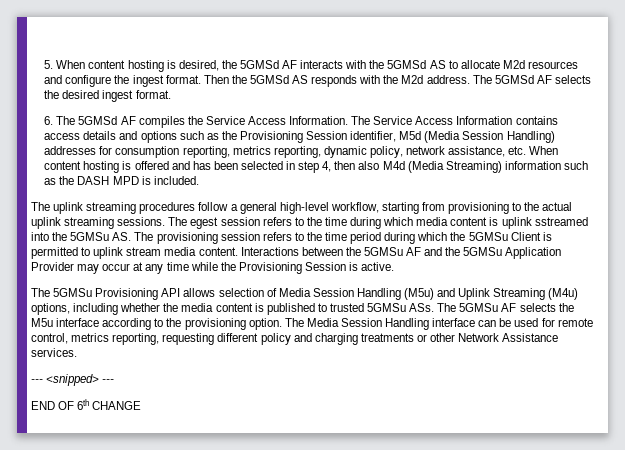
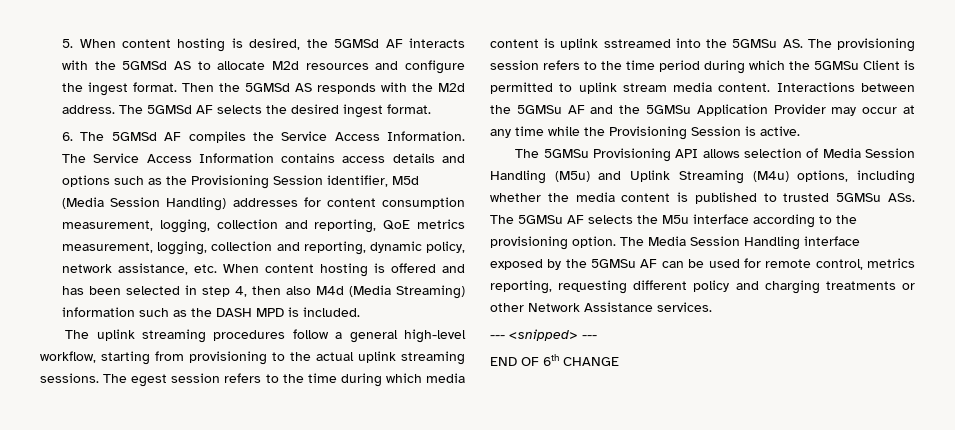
[115,146,271,158] consumption reporting, metrics -> [326,197,466,209] [62,219,465,233] [62,241,300,255] content consumption measurement, logging, collection and reporting, QoE metrics measurement, logging, collection and
(476, 322) none -> [490,259,658,270] exposed by the 5GMSu AF

